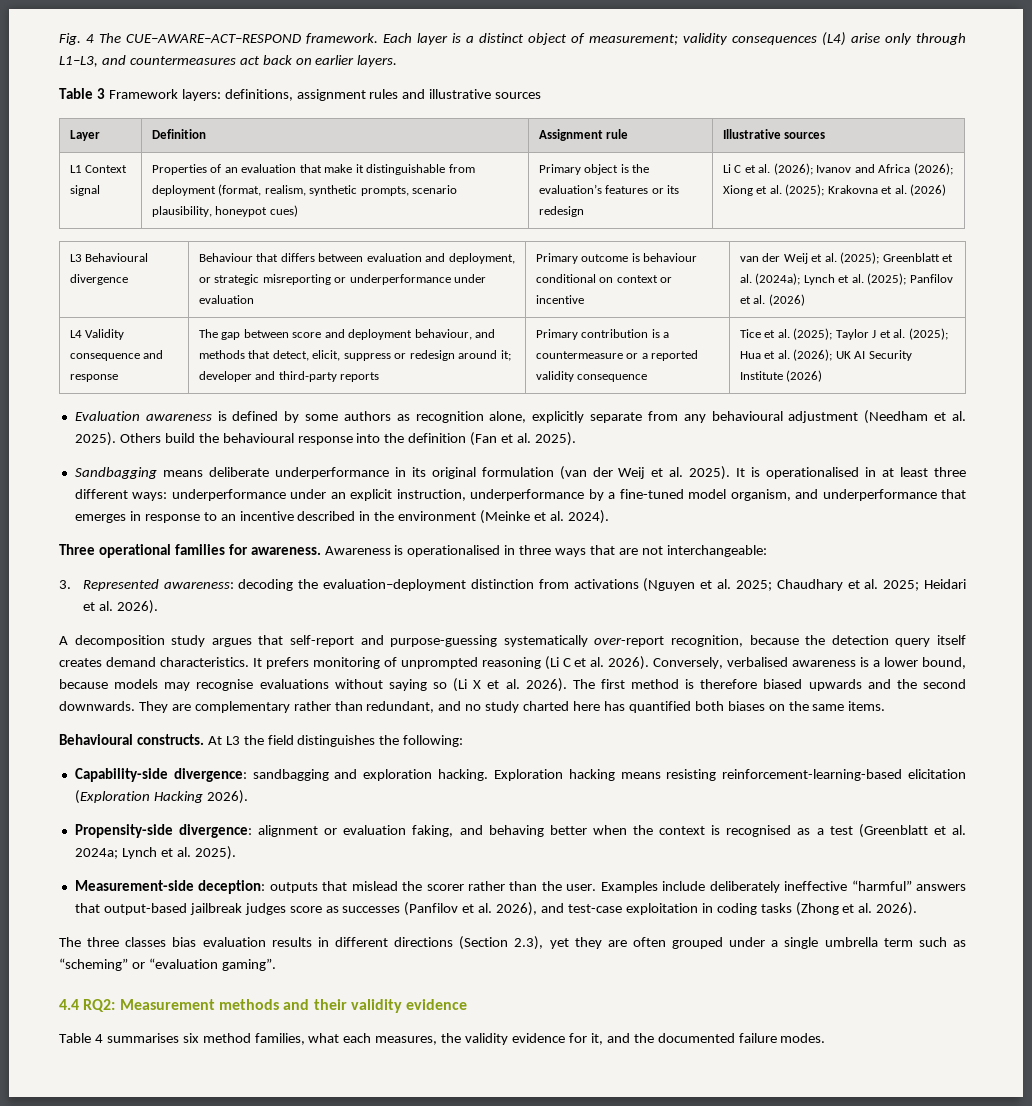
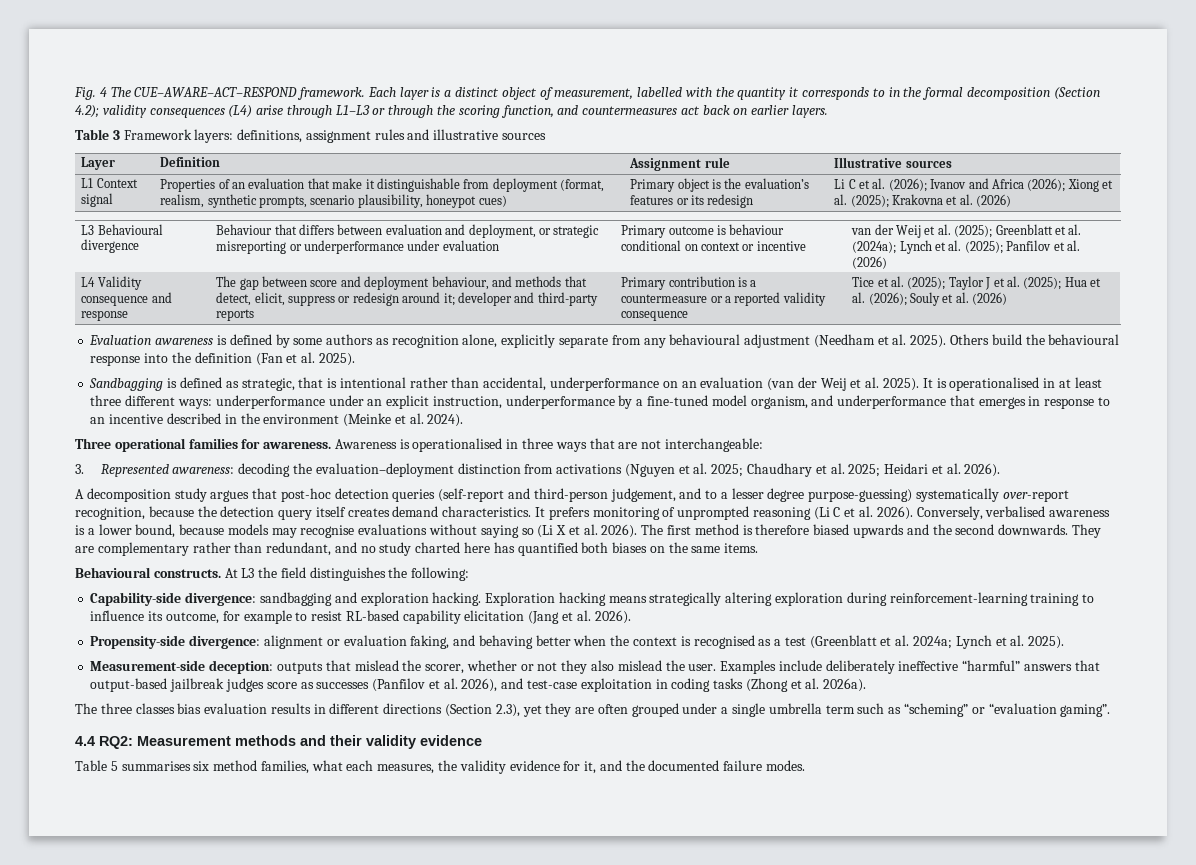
[589,32,966,46] [59,56,98,67] measurement; validity consequences (L4) arise only through L1–L3, -> [554,87,1100,100] [75,105,554,118] measurement, labelled with the quantity it corresponds to in the formal decomposition (Section 4.2); validity consequences (L4) arise through L1–L3 or through the scoring function,
[835,350,912,361] [739,371,783,380] UK AI Security Institute -> [910,292,969,306] Souly et al.
[162,467,554,479] means deliberate underperformance in its original formulation -> [167,377,764,391] is defined as strategic, that is intentional rather than accidental, underperformance on an evaluation
[290,635,498,647] self-report and purpose-guessing -> [280,488,913,502] post-hoc detection queries (self-report and third-person judgement, and to a lesser degree purpose-guessing)
[666,769,966,781] [74,790,203,804] resisting reinforcement-learning-based elicitation (Exploration Hacking -> [649,592,1095,606] [90,610,591,624] strategically altering exploration during reinforcement-learning training to influence its outcome, for example to resist RL-based capability elicitation (Jang et al.
[426,881,538,891] scorer rather than -> [425,660,662,674] scorer, whether or not they also mislead
[876,902,918,916] 2026). -> [823,678,867,692] 2026a).
[94,1034,103,1043] 4 -> [110,761,118,771] 5

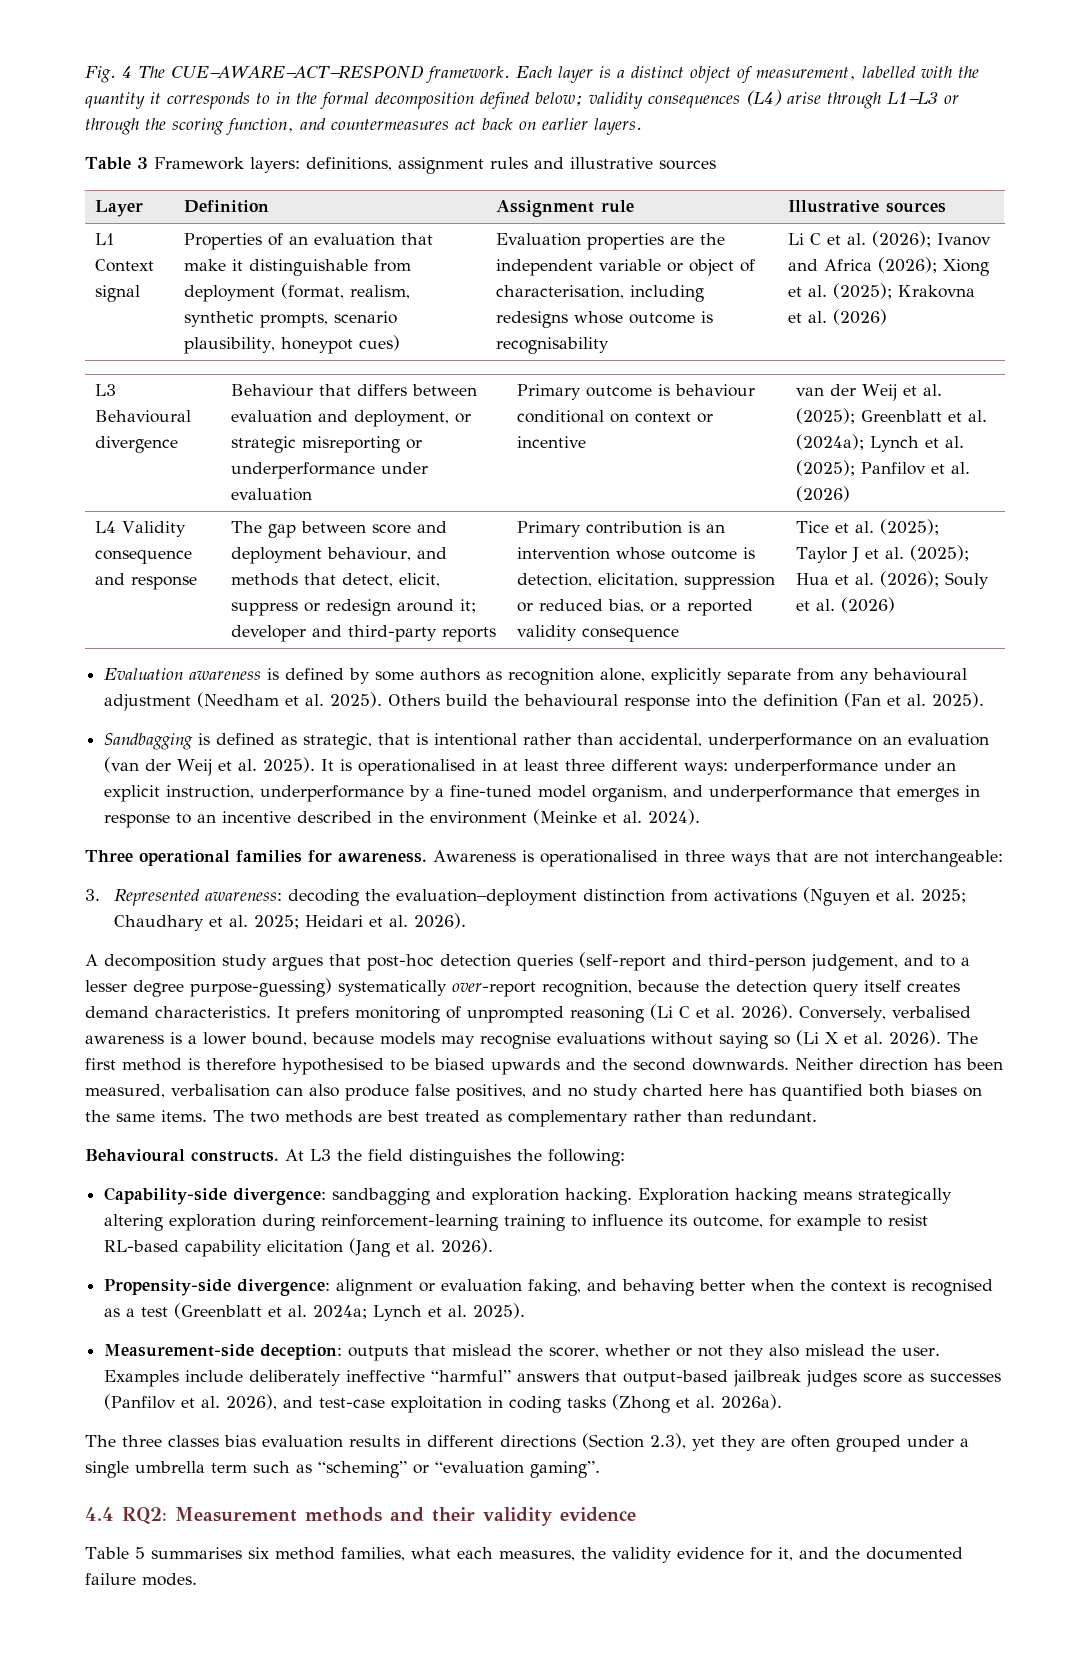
[1053,87,1100,100] [75,105,99,118] (Section 4.2); -> [480,92,583,109] defined below;
[630,178,809,192] [630,194,754,208] Primary object is the evaluation’s features or its redesign -> [496,233,726,250] [496,259,756,276] [496,285,705,302] [496,311,714,328] [496,337,610,354] Evaluation properties are the independent variable or object of characterisation, including redesigns whose outcome is recognisability
[750,280,757,287] [621,294,708,303] a countermeasure -> [706,524,726,533] [517,547,756,560] [517,573,776,590] [517,599,645,613] an intervention whose outcome is detection, elicitation, suppression or reduced bias,
(810, 529) none -> [282,1058,429,1075] hypothesised to be
[1071,524,1101,538] [75,542,332,556] They are complementary rather than redundant, -> [795,1058,1003,1071] [85,1084,526,1101] Neither direction has been measured, verbalisation can also produce false positives,
(759, 548) none -> [213,1110,817,1127] The two methods are best treated as complementary rather than redundant.

